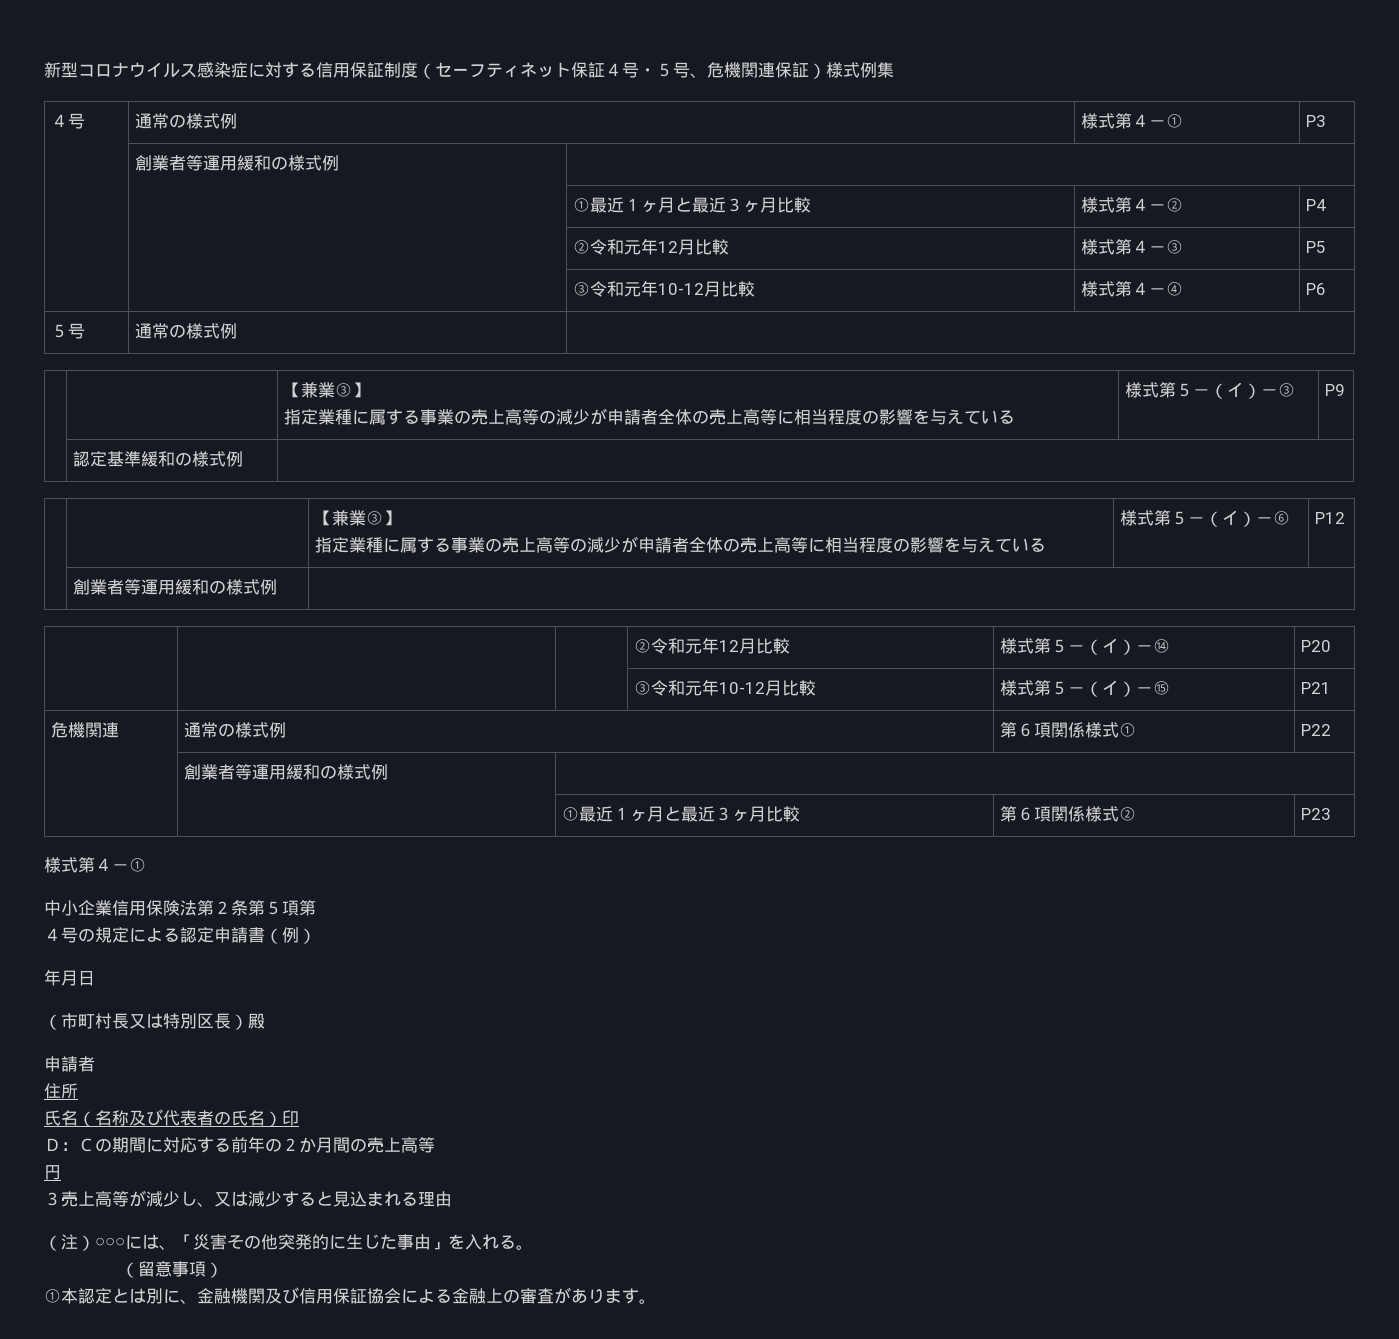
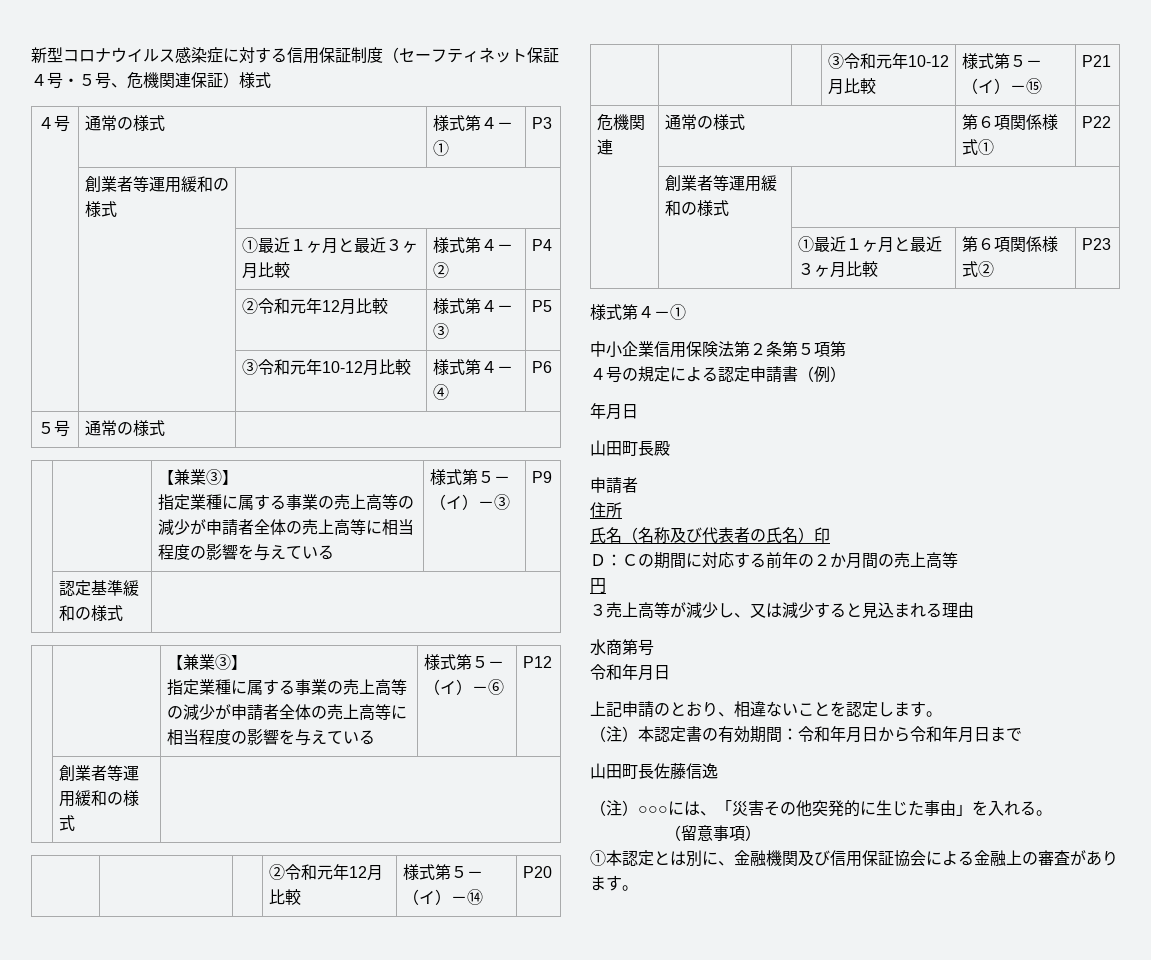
[860,62,894,78] 例集 -> (271, 80) none
[220,113,238,129] 例 -> (165, 123) none
[322,155,340,171] 例 -> (117, 209) none
[220,323,238,339] 例 -> (165, 428) none
[226,451,244,467] 例 -> (123, 613) none
[260,579,278,595] 例 -> (75, 823) none
[269,722,287,738] 例 -> (745, 122) none
[371,764,389,780] 例 -> (729, 208) none
[44,1013,248,1030] （市町村長又は特別区長） -> [590,440,654,456] 山田町長
(452, 1199) none -> [590,639,654,656] [590,664,670,681] [590,701,942,718] [590,726,1022,743] [590,763,718,780] // 水商第号 // 令和年月日 // 上記申請のとおり、相違ないことを認定します。 // （注）本認定書の有効期間：令和年月日から令和年月日まで // 山田町長佐藤信逸

